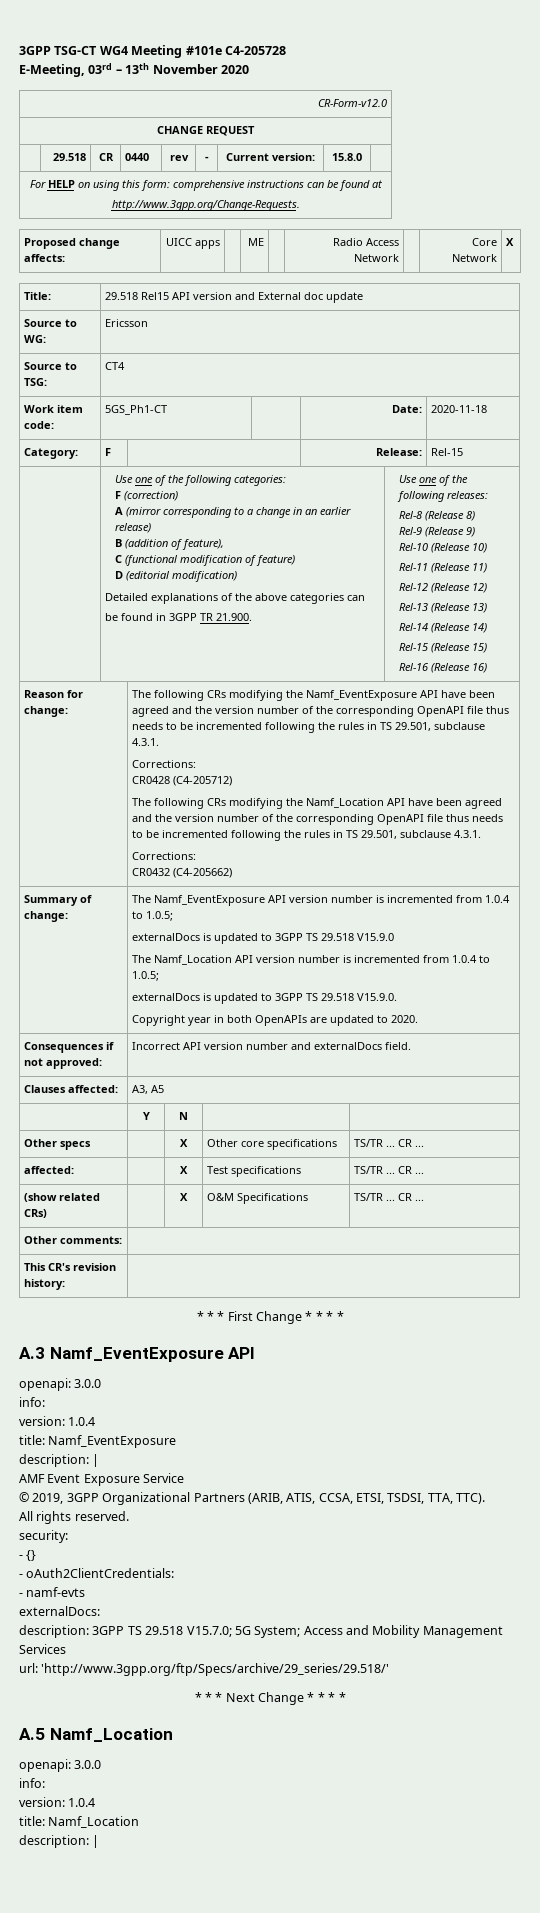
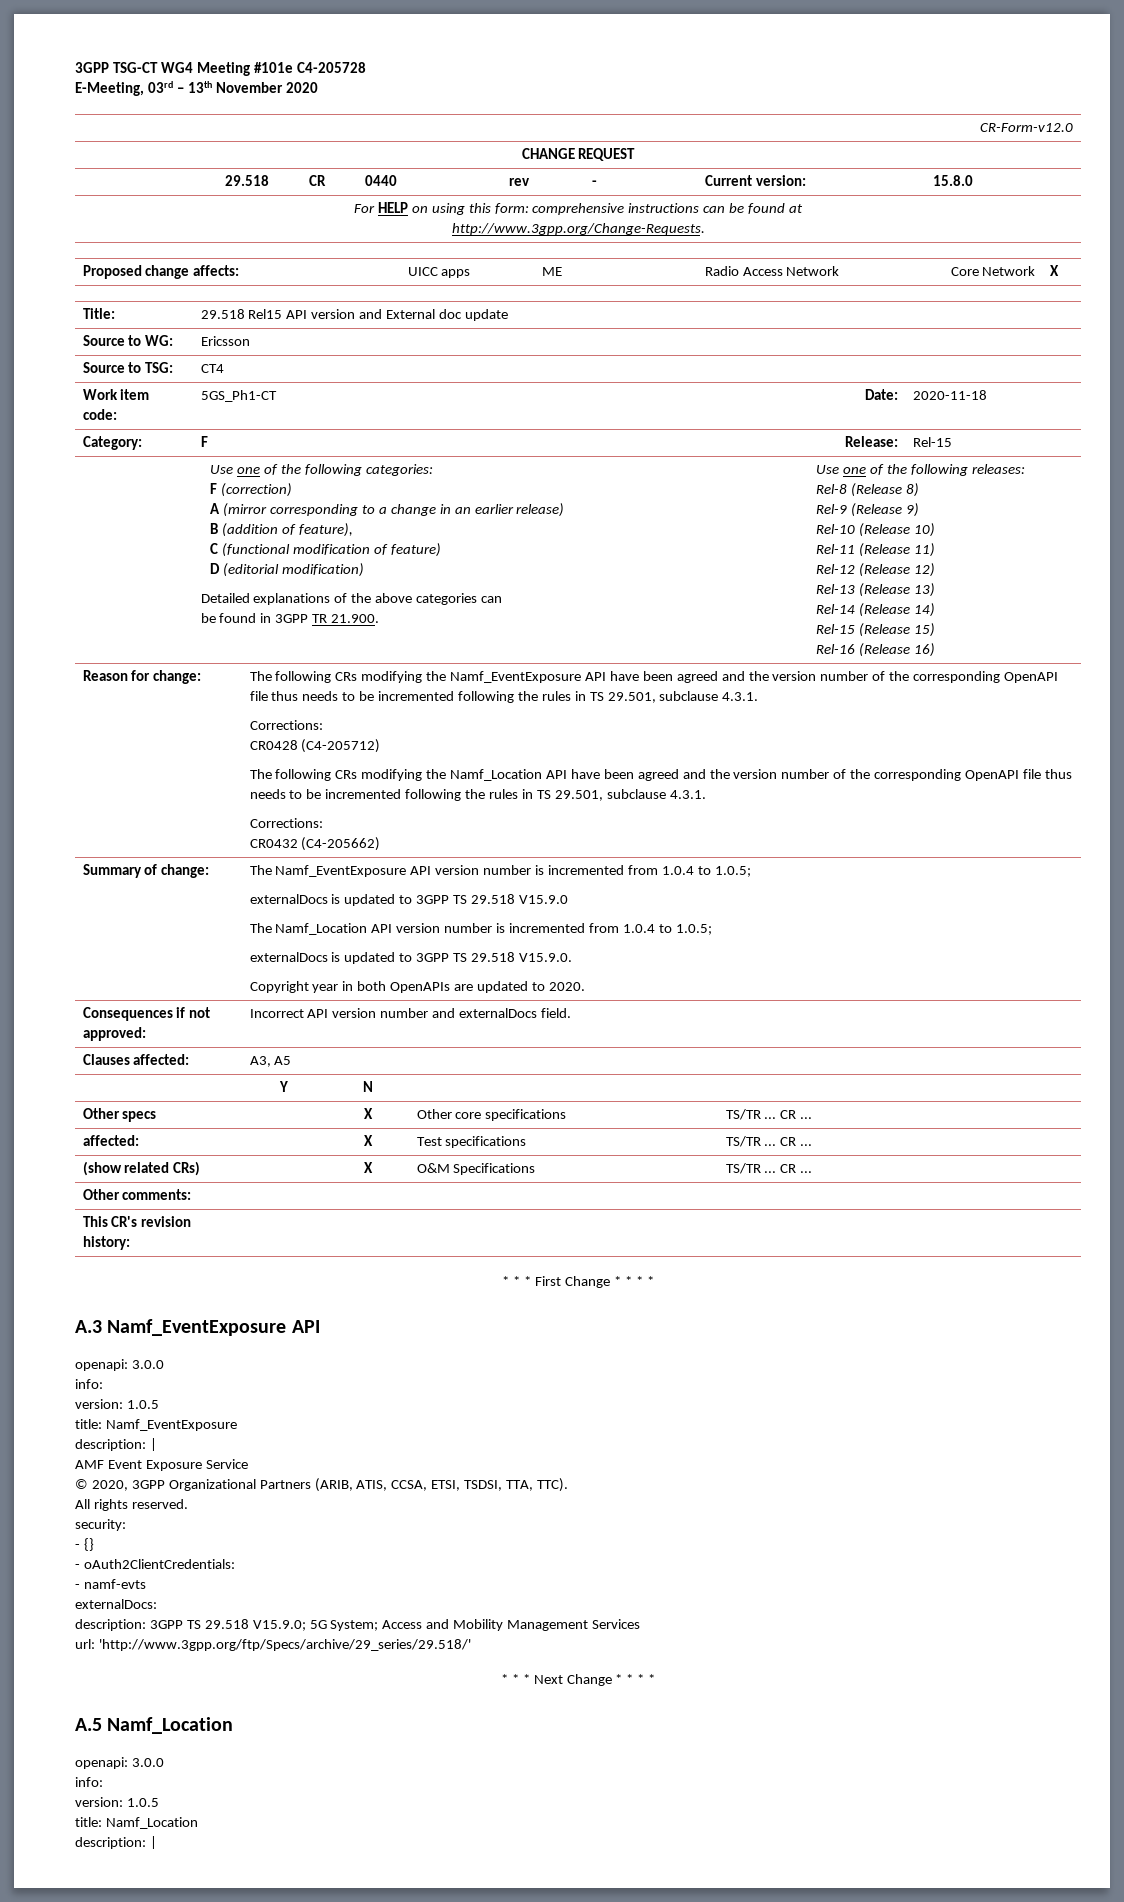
[68,1417,96,1426] 1.0.4 -> [126,1400,159,1409] 1.0.5
[32,1493,64,1504] 2019, -> [91,1480,128,1491] 2020,
[186,1626,232,1637] V15.7.0; -> [252,1620,306,1631] V15.9.0;
[68,1798,96,1807] 1.0.4 -> [126,1798,159,1807] 1.0.5

